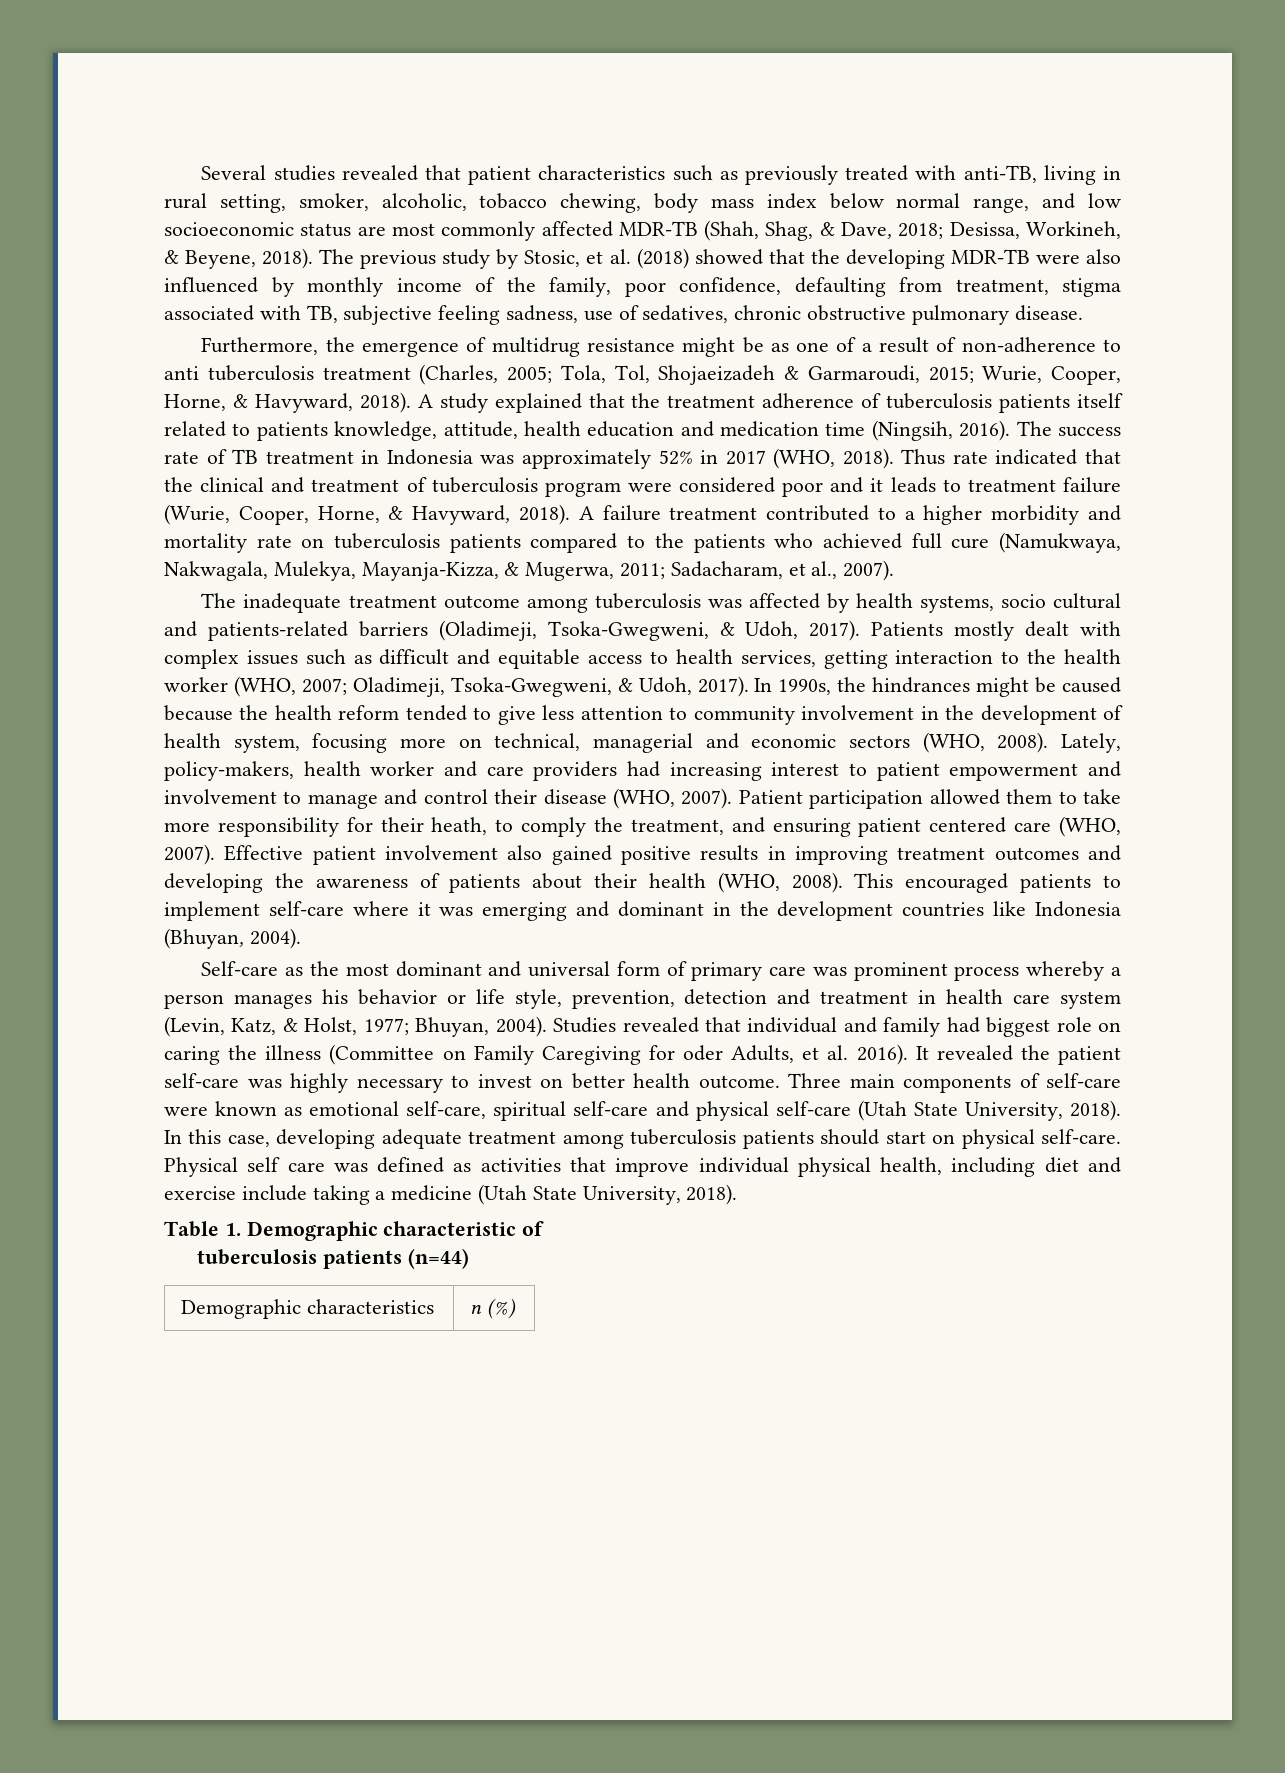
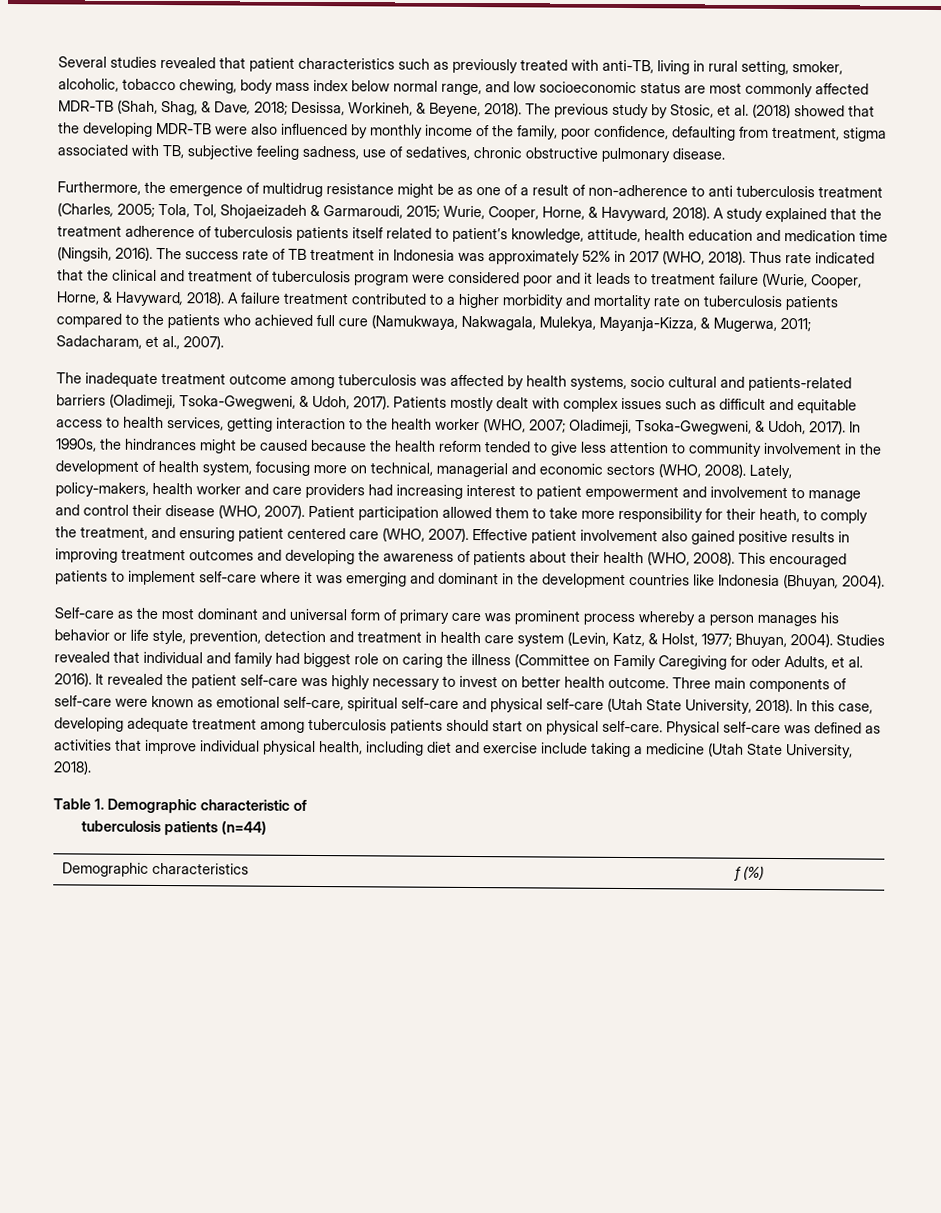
[256,422,328,441] patients -> [452,227,508,243] patient’s
[247,1157,325,1172] self care -> [723,721,781,734] self-care
[469,1305,482,1314] n -> [733,866,742,881] f

